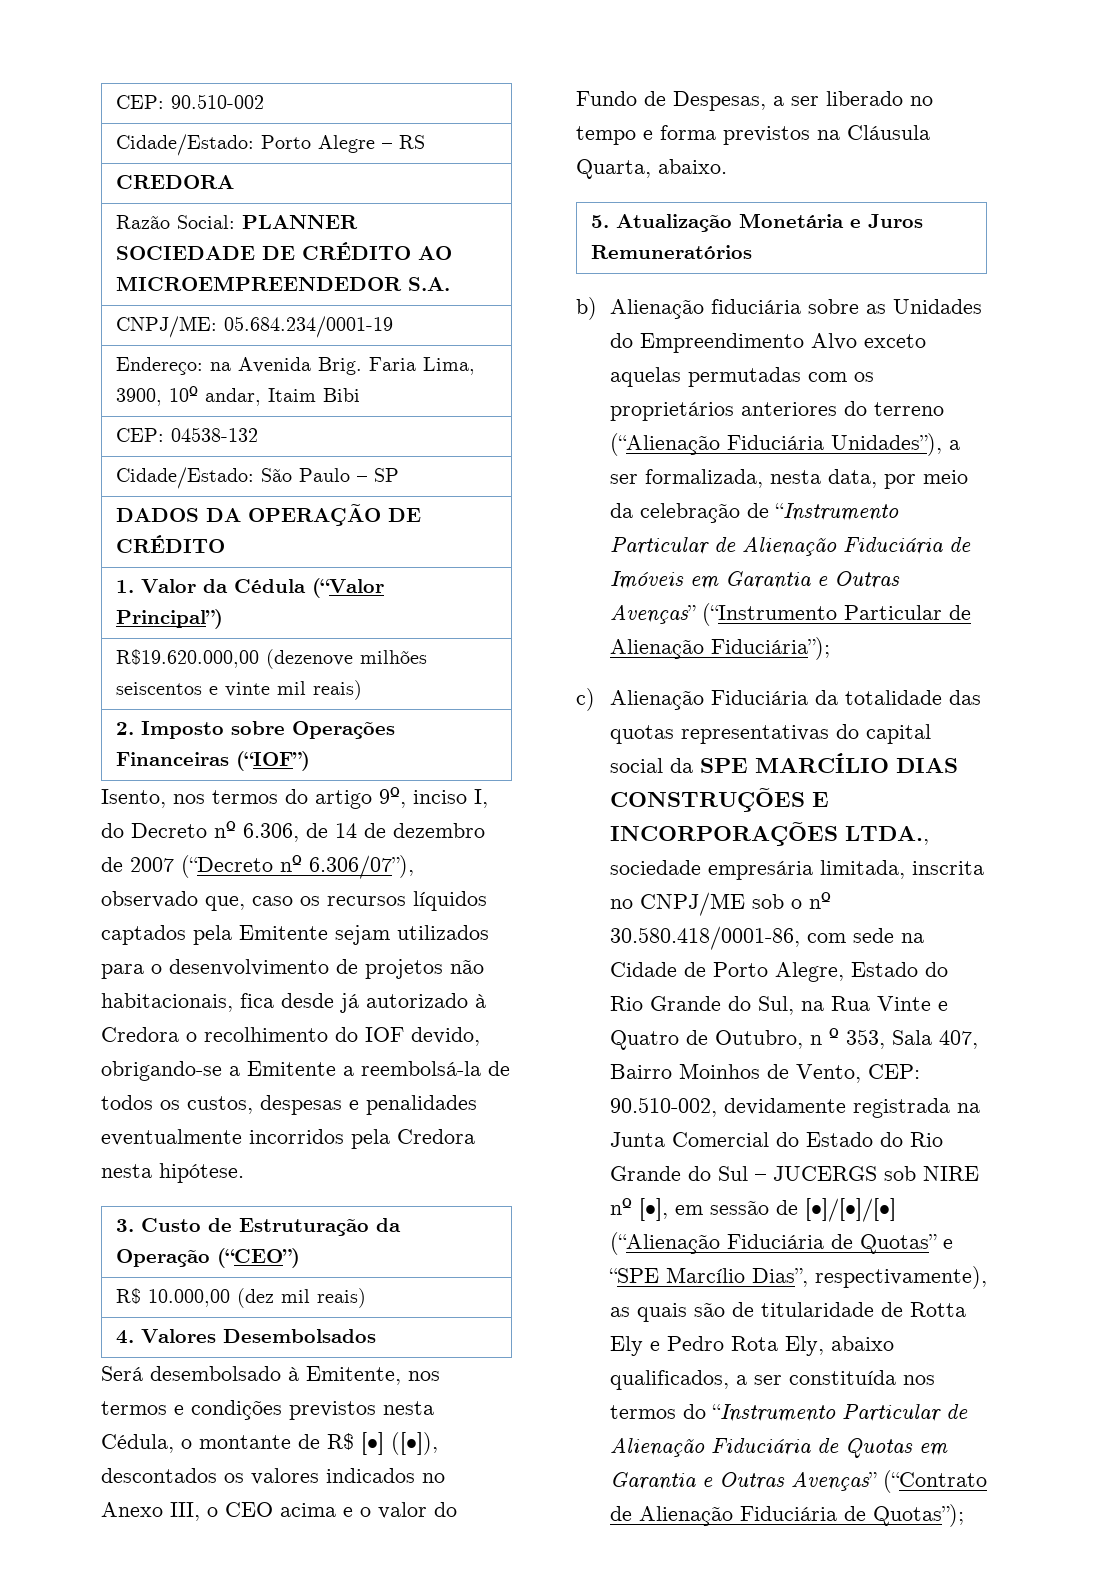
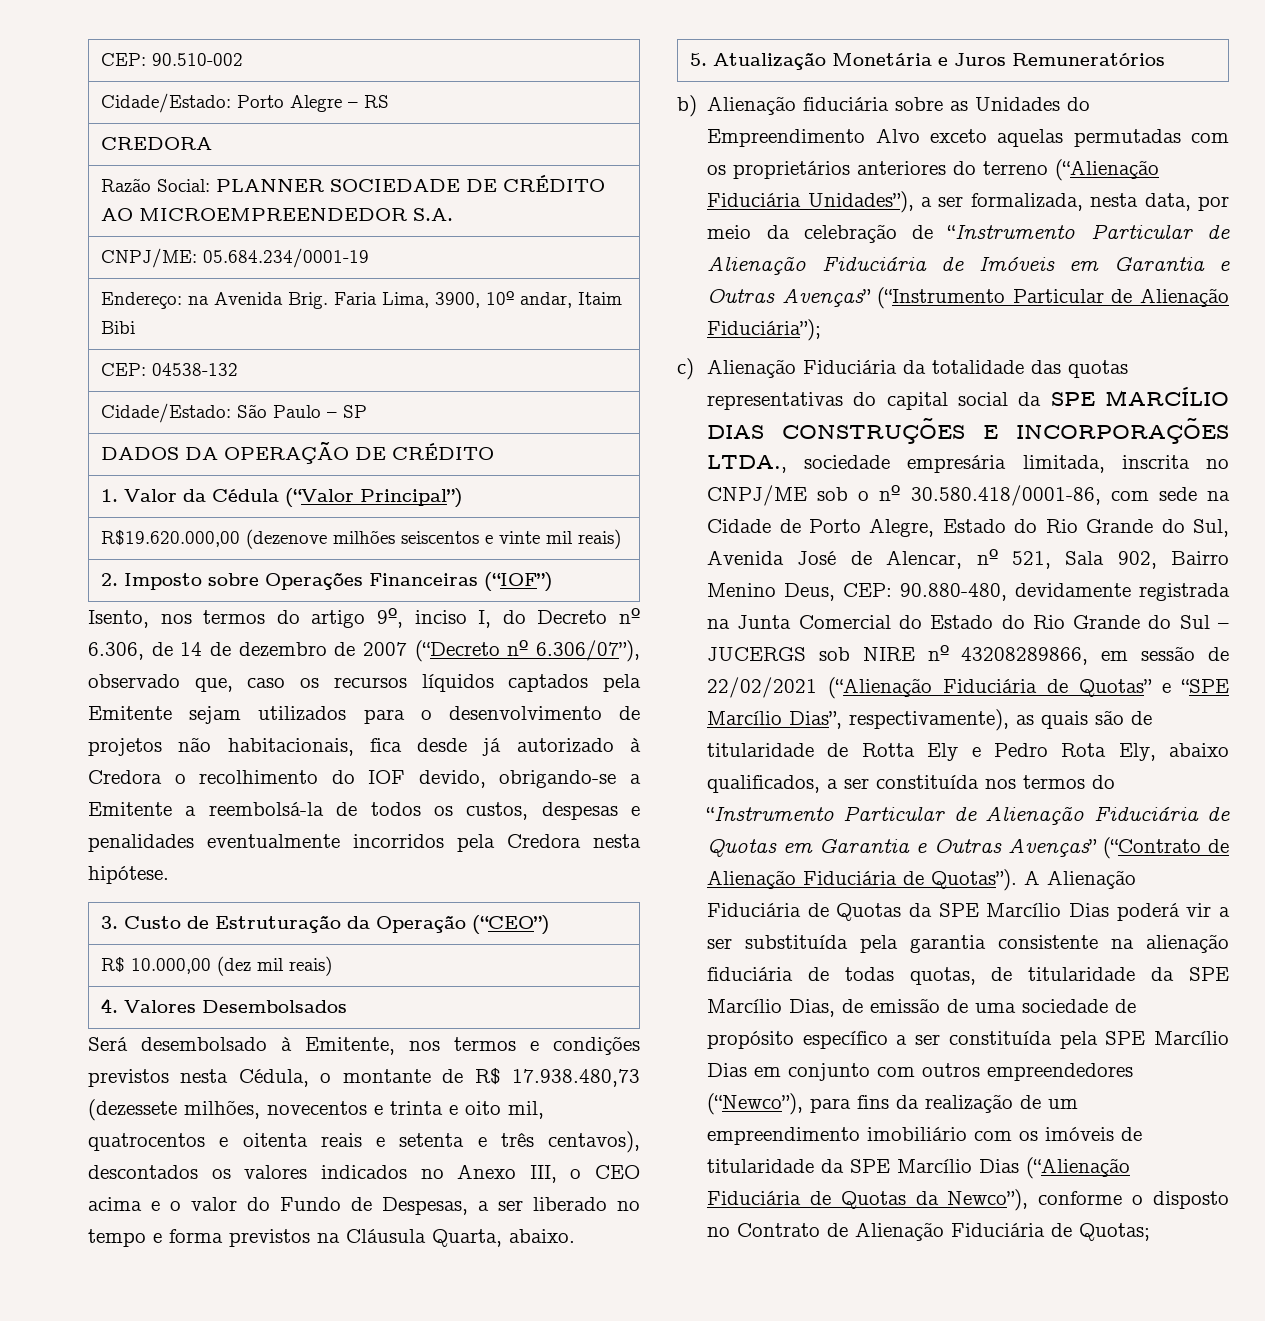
[361,1432,438,1455] [•] ([•]), -> [512,1069,640,1087] [88,1099,544,1121] [88,1131,640,1153] 17.938.480,73 (dezessete milhões, novecentos e trinta e oito mil, quatrocentos e oitenta reais e setenta e três centavos),
[800,996,948,1011] [609,1028,978,1050] [609,1063,920,1083] [609,1097,717,1117] na Rua Vinte e Quatro de Outubro, n º 353, Sala 407, Bairro Moinhos de Vento, CEP: 90.510-002, -> [707,549,1229,569] [707,583,1008,601] Avenida José de Alencar, nº 521, Sala 902, Bairro Menino Deus, CEP: 90.880-480,
[638,1198,668,1221] [•], -> [961,647,1089,665] 43208289866,
[804,1198,896,1222] [•]/[•]/[•] -> [707,677,818,698] 22/02/2021
[872,1504,964,1527] Quotas”); -> [931,869,1137,891] [707,903,1230,921] [707,934,1229,953] [707,967,1229,985] [707,998,1137,1017] [707,1031,1229,1049] [707,1063,1134,1081] [707,1093,1079,1115] [707,1127,1143,1145] [707,1157,1131,1179] [707,1189,1229,1211] [707,1222,1151,1241] Quotas”). A Alienação Fiduciária de Quotas da SPE Marcílio Dias poderá vir a ser substituída pela garantia consistente na alienação fiduciária de todas quotas, de titularidade da SPE Marcílio Dias, de emissão de uma sociedade de propósito específico a ser constituída pela SPE Marcílio Dias em conjunto com outros empreendedores (“Newco”), para fins da realização de um empreendimento imobiliário com os imóveis de titularidade da SPE Marcílio Dias (“Alienação Fiduciária de Quotas da Newco”), conforme o disposto no Contrato de Alienação Fiduciária de Quotas;

